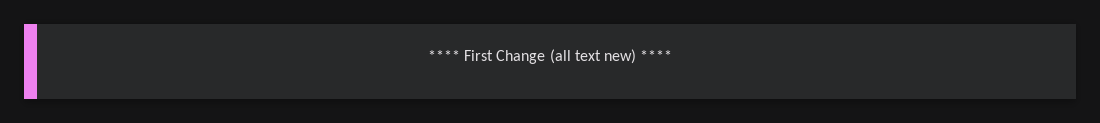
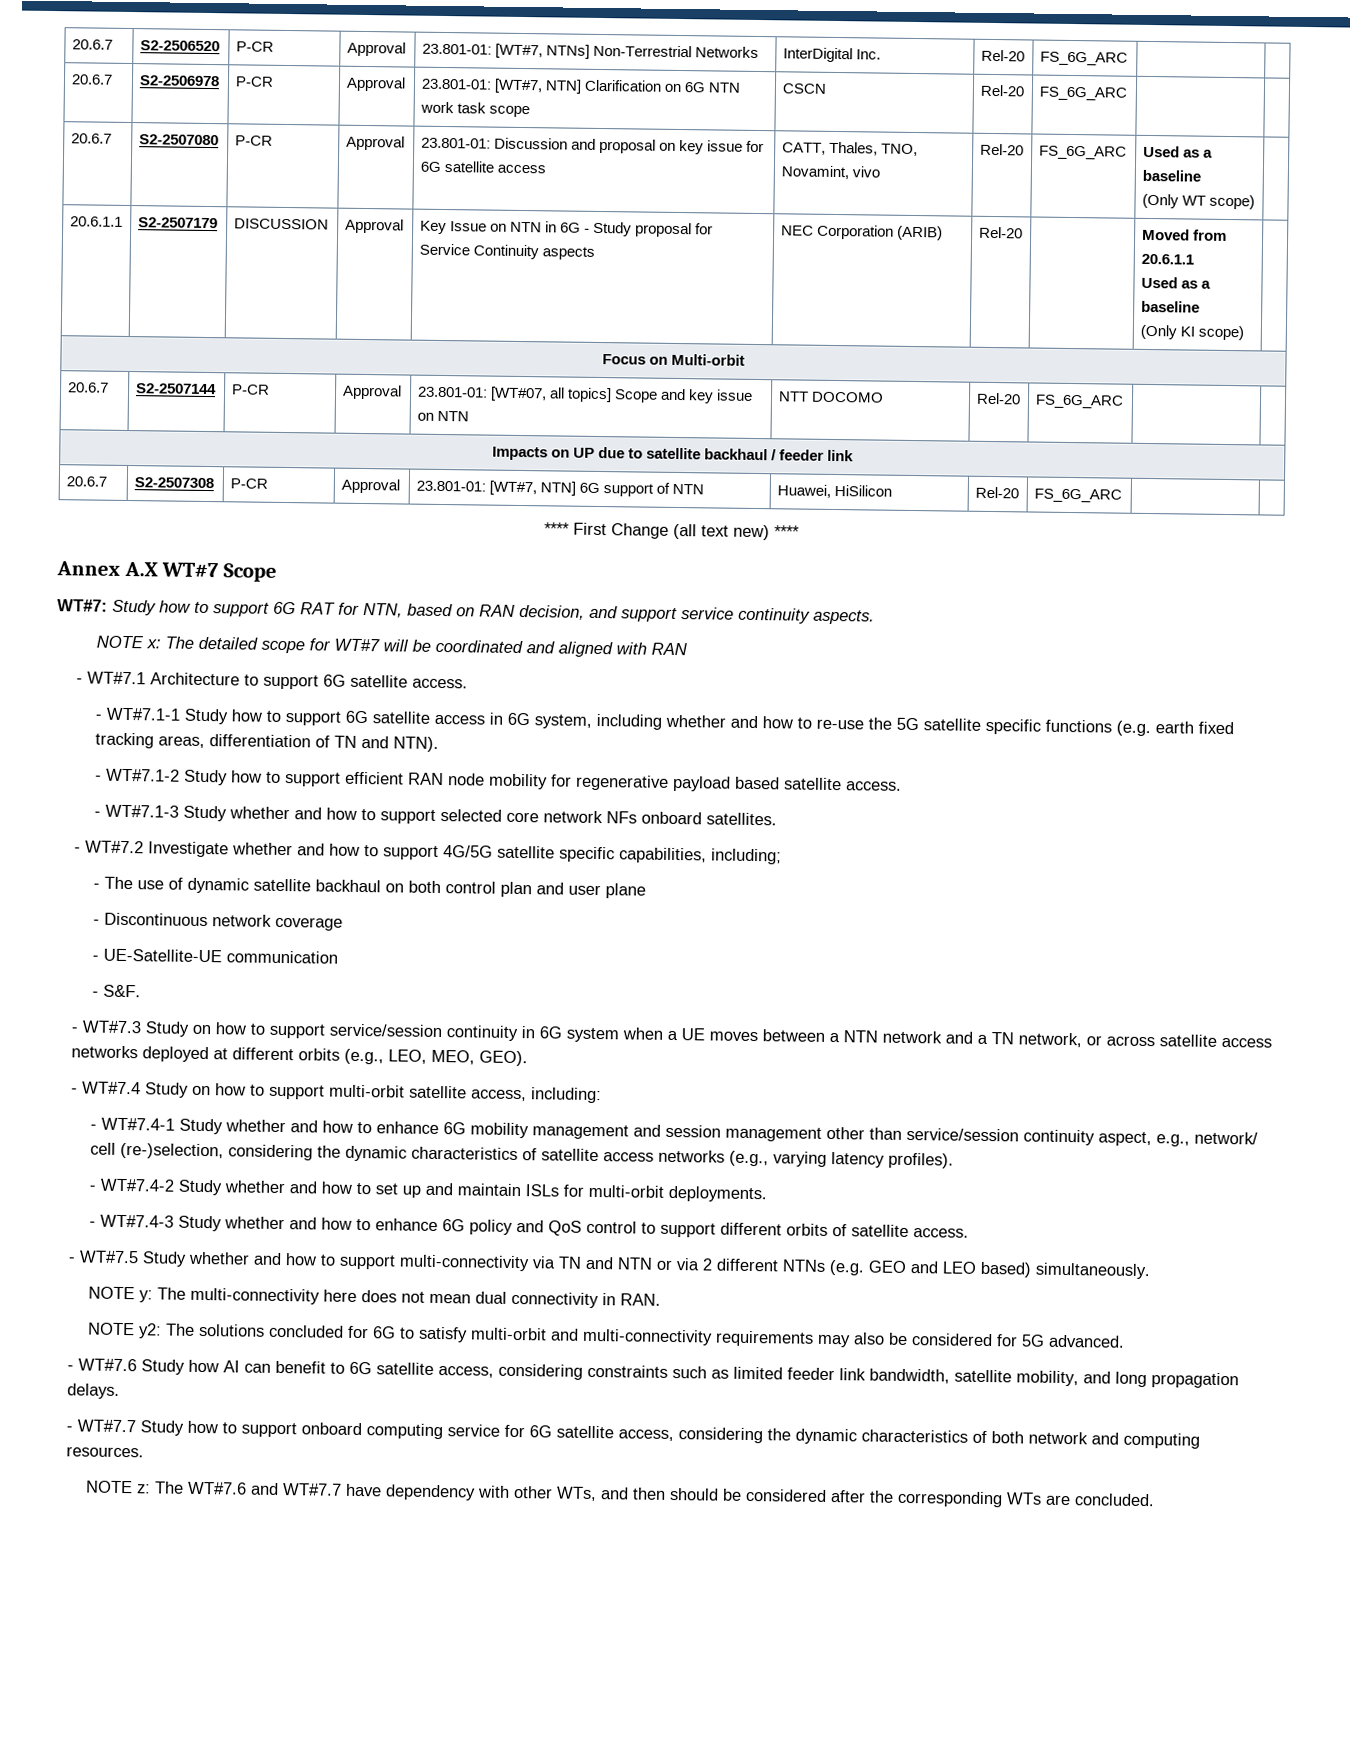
(427, 55) none -> [71,39,113,50] [139,40,220,52] [235,41,274,52] [346,41,406,57] [421,43,760,59] [782,47,881,63] [980,49,1025,62] [1039,51,1128,66] [70,74,113,85] [138,75,220,87] [234,76,274,87] [345,76,406,92] [420,78,742,94] [419,101,531,118] [781,83,827,94] [979,84,1025,97] [1038,86,1127,101] [70,133,112,144] [138,134,219,146] [234,135,273,146] [345,135,405,151] [420,137,765,155] [419,160,547,174] [781,141,919,157] [780,165,880,180] [979,143,1024,156] [1038,145,1127,160] [1142,145,1214,158] [1141,169,1201,182] [1141,193,1256,210] [69,216,123,227] [137,217,218,229] [233,218,329,230] [344,218,404,234] [419,220,714,238] [418,243,596,260] [780,224,944,241] [978,226,1023,239] [1141,228,1227,241] [1140,253,1194,265] [1140,276,1212,289] [1140,300,1200,313] [1139,324,1245,341] [601,353,746,366] [67,382,109,393] [135,383,217,395] [231,384,270,395] [341,384,402,400] [416,386,754,404] [416,410,469,422] [777,391,884,403] [975,392,1021,405] [1034,394,1124,409] [491,446,855,462] [65,476,107,487] [133,477,214,489] [229,478,268,489] [340,478,400,494] [415,480,705,497] [776,484,892,498] [974,486,1019,499] [1033,488,1122,503] 20.6.7 | S2-2506520 | P-CR | Approval | 23.801-01: [WT#7, NTNs] Non-Terrestrial Networks | InterDigital Inc. | Rel-20 | FS_6G_ARC | | // 20.6.7 | S2-2506978 | P-CR | Approval | 23.801-01: [WT#7, NTN] Clarification on 6G NTN work task scope | CSCN | Rel-20 | FS_6G_ARC | | // 20.6.7 | S2-2507080 | P-CR | Approval | 23.801-01: Discussion and proposal on key issue for 6G satellite access | CATT, Thales, TNO, Novamint, vivo | Rel-20 | FS_6G_ARC | Used as a baseline // (Only WT scope) | // 20.6.1.1 | S2-2507179 | DISCUSSION | Approval | Key Issue on NTN in 6G - Study proposal for Service Continuity aspects | NEC Corporation (ARIB) | Rel-20 | | Moved from 20.6.1.1 // Used as a baseline // (Only KI scope) | // Focus on Multi-orbit // 20.6.7 | S2-2507144 | P-CR | Approval | 23.801-01: [WT#07, all topics] Scope and key issue on NTN | NTT DOCOMO | Rel-20 | FS_6G_ARC | | // Impacts on UP due to satellite backhaul / feeder link // 20.6.7 | S2-2507308 | P-CR | Approval | 23.801-01: [WT#7, NTN] 6G support of NTN | Huawei, HiSilicon | Rel-20 | FS_6G_ARC | | //
(673, 55) none -> [56,561,278,582] [57,599,875,625] [96,635,688,658] [76,671,469,690] [95,707,1235,737] [95,732,440,752] [95,768,903,792] [94,804,778,826] [74,840,783,865] [93,876,647,899] [93,912,344,931] [92,948,339,964] [92,984,142,998] [71,1020,1273,1048] [71,1045,529,1067] [71,1081,603,1104] [90,1117,1259,1147] [90,1142,955,1169] [89,1178,768,1203] [89,1214,970,1238] [68,1250,1151,1280] [88,1286,662,1309] [88,1322,1126,1348] [67,1358,1240,1389] [67,1383,121,1399] [66,1419,1201,1449] [66,1446,145,1458] [86,1480,1156,1508] // Annex A.X WT#7 Scope // WT#7: Study how to support 6G RAT for NTN, based on RAN decision, and support service continuity aspects. // NOTE x: The detailed scope for WT#7 will be coordinated and aligned with RAN // - WT#7.1 Architecture to support 6G satellite access. // - WT#7.1-1 Study how to support 6G satellite access in 6G system, including whether and how to re-use the 5G satellite specific functions (e.g. earth fixed tracking areas, differentiation of TN and NTN). // - WT#7.1-2 Study how to support efficient RAN node mobility for regenerative payload based satellite access. // - WT#7.1-3 Study whether and how to support selected core network NFs onboard satellites. // - WT#7.2 Investigate whether and how to support 4G/5G satellite specific capabilities, including; // - The use of dynamic satellite backhaul on both control plan and user plane // - Discontinuous network coverage // - UE-Satellite-UE communication // - S&F. // - WT#7.3 Study on how to support service/session continuity in 6G system when a UE moves between a NTN network and a TN network, or across satellite access networks deployed at different orbits (e.g., LEO, MEO, GEO). // - WT#7.4 Study on how to support multi-orbit satellite access, including: // - WT#7.4-1 Study whether and how to enhance 6G mobility management and session management other than service/session continuity aspect, e.g., network/ cell (re-)selection, considering the dynamic characteristics of satellite access networks (e.g., varying latency profiles). // - WT#7.4-2 Study whether and how to set up and maintain ISLs for multi-orbit deployments. // - WT#7.4-3 Study whether and how to enhance 6G policy and QoS control to support different orbits of satellite access. // - WT#7.5 Study whether and how to support multi-connectivity via TN and NTN or via 2 different NTNs (e.g. GEO and LEO based) simultaneously. // NOTE y: The multi-connectivity here does not mean dual connectivity in RAN. // NOTE y2: The solutions concluded for 6G to satisfy multi-orbit and multi-connectivity requirements may also be considered for 5G advanced. // - WT#7.6 Study how AI can benefit to 6G satellite access, considering constraints such as limited feeder link bandwidth, satellite mobility, and long propagation delays. // - WT#7.7 Study how to support onboard computing service for 6G satellite access, considering the dynamic characteristics of both network and computing resources. // NOTE z: The WT#7.6 and WT#7.7 have dependency with other WTs, and then should be considered after the corresponding WTs are concluded.

